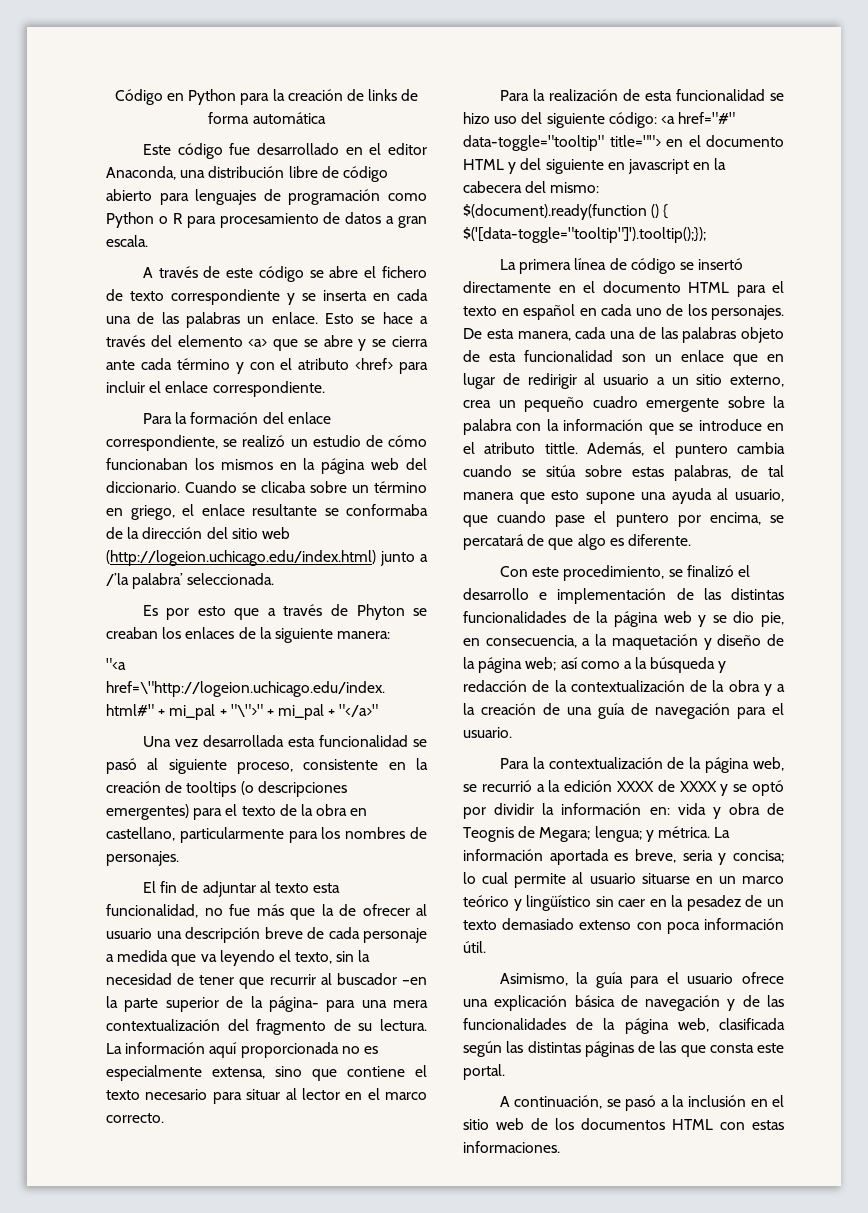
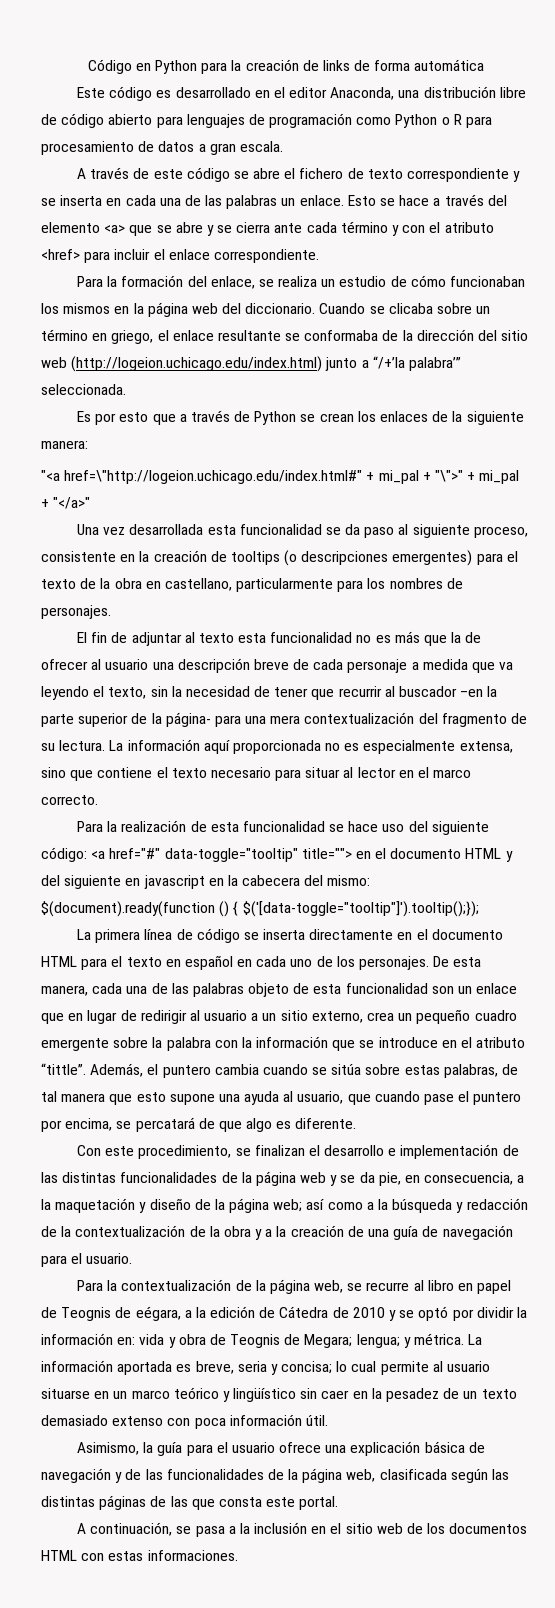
[229,143,251,155] fue -> [156,90,172,98] es
[287,412,331,424] [106,435,286,451] enlace correspondiente, se realizó -> [210,276,318,289] enlace, se realiza
[106,573,184,589] /’la palabra’ -> [372,356,461,371] “/+’la palabra’”
[356,604,427,620] [106,627,158,639] Phyton se creaban -> [254,411,354,425] Python se crean
[106,758,137,774] pasó -> [345,524,395,538] da paso
[106,904,250,918] funcionalidad, no fue -> [270,632,391,643] funcionalidad no es
[463,112,490,124] hizo -> [348,821,379,832] hace
[698,258,744,270] insertó -> [263,929,306,940] inserta
[544,442,578,454] tittle. -> [41,1063,86,1075] “tittle”.
[686,565,734,577] finalizó -> [254,1145,305,1156] finalizan
[733,611,755,623] dio -> [359,1172,375,1183] da
[481,780,717,792] recurrió a la edición XXXX de XXXX -> [366,1280,512,1294] [41,1306,385,1321] recurre al libro en papel de Teognis de eégara, a la edición de Cátedra de 2010
[625,1095,657,1111] pasó -> [195,1526,225,1537] pasa

